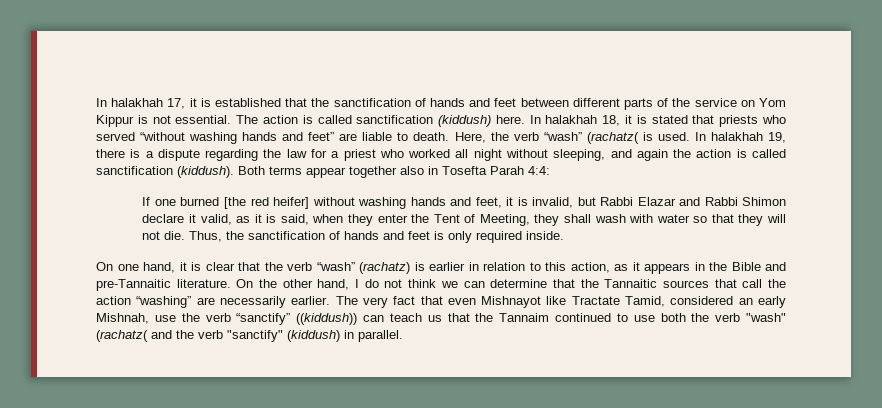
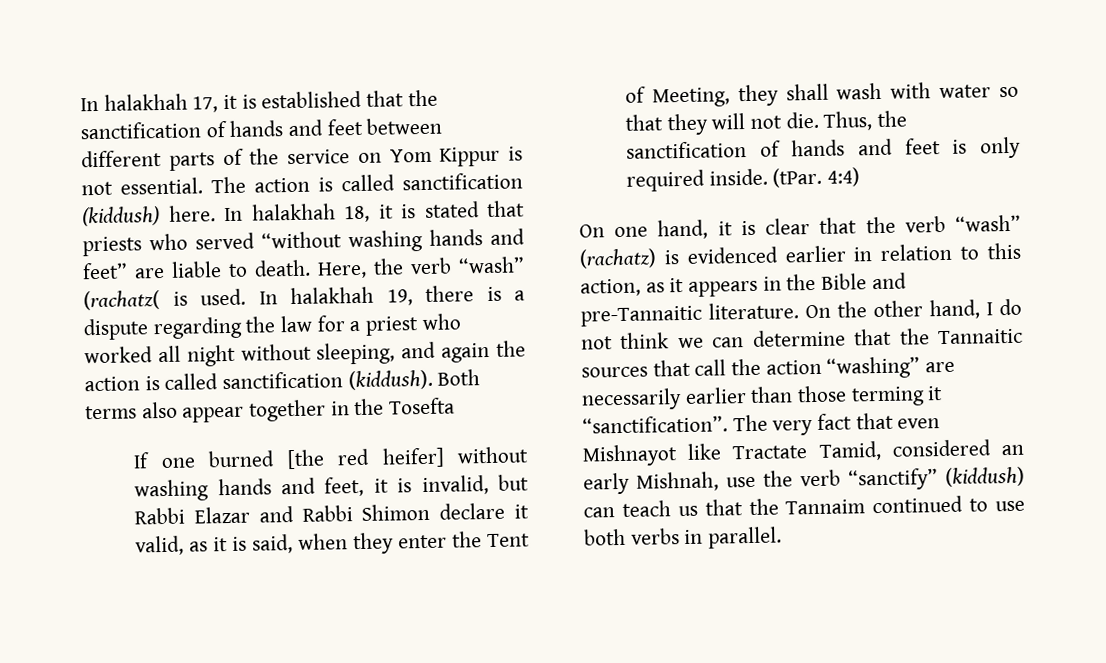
(302, 170) none -> [141,401,178,419] also
[400,166,438,175] also in -> [330,398,385,416] in the
[490,166,550,175] Parah 4:4: -> (456, 406) none
(565, 235) none -> [772,167,861,188] (tPar. 4:4)
(425, 266) none -> [686,246,778,264] evidenced
[291,296,331,305] earlier. -> [684,385,944,407] [582,415,728,434] earlier than those terming it “sanctification”.
[296,313,358,325] ((kiddush)) -> [945,466,1025,487] (kiddush)
[691,313,787,322] [96,330,340,342] the verb "wash" (rachatz( and the verb "sanctify" (kiddush) -> [630,528,680,545] verbs

